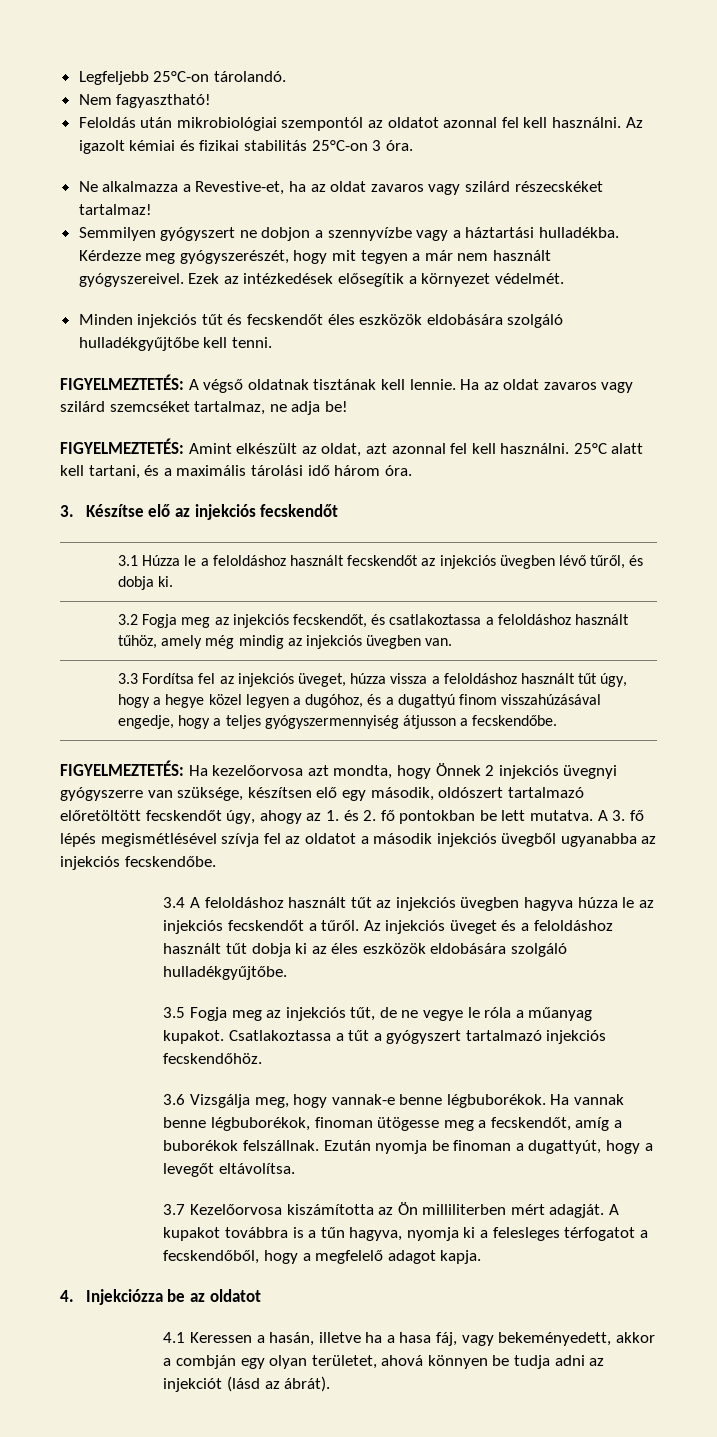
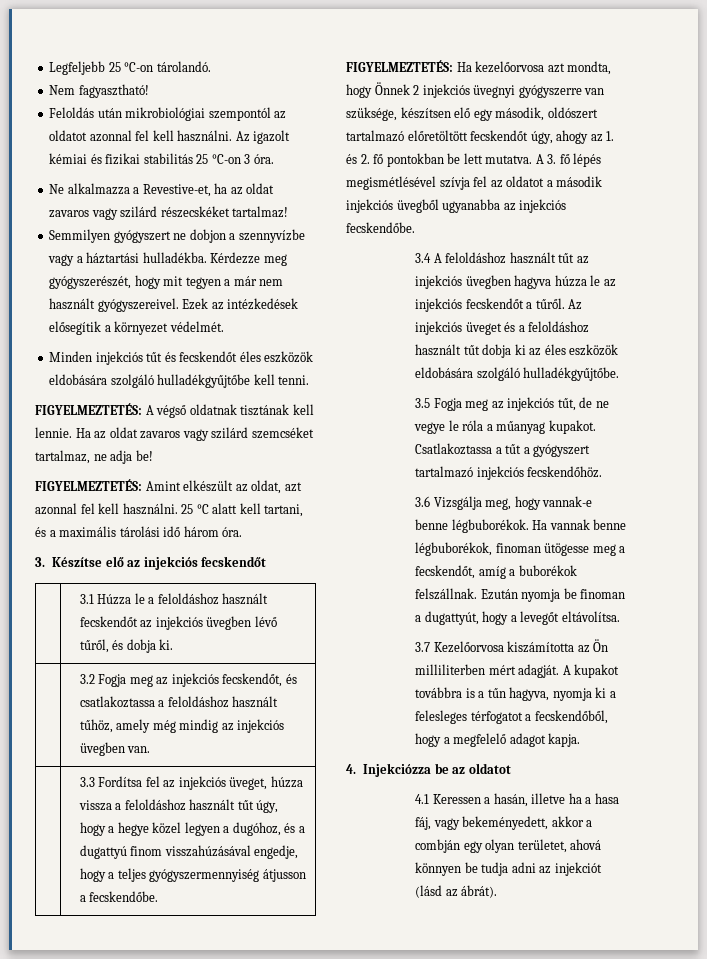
[153,71,210,82] 25°C-on -> [108,62,154,72] 25 °C-on
[311,140,368,151] 25°C-on -> [196,154,241,164] 25 °C-on
[573,443,607,454] 25°C -> [181,504,209,514] 25 °C

